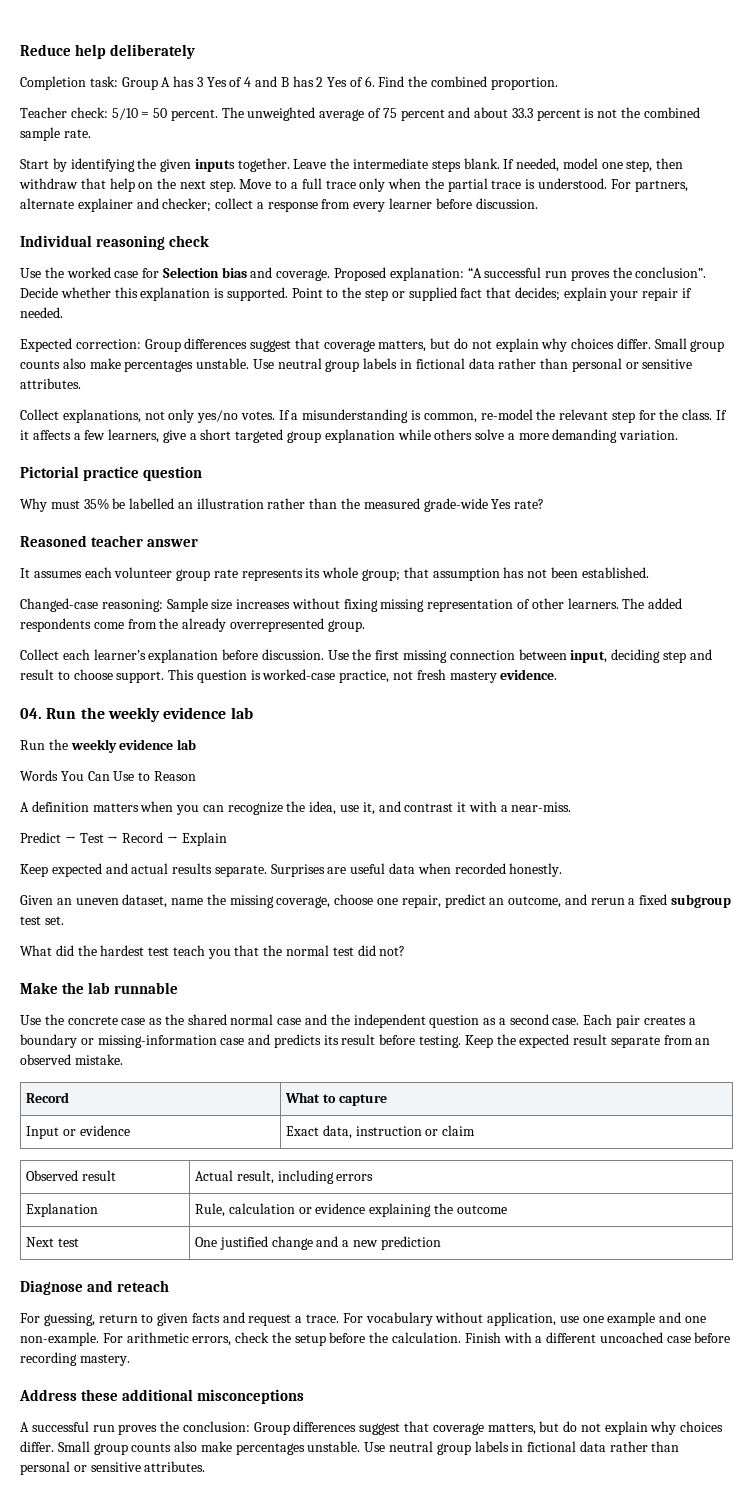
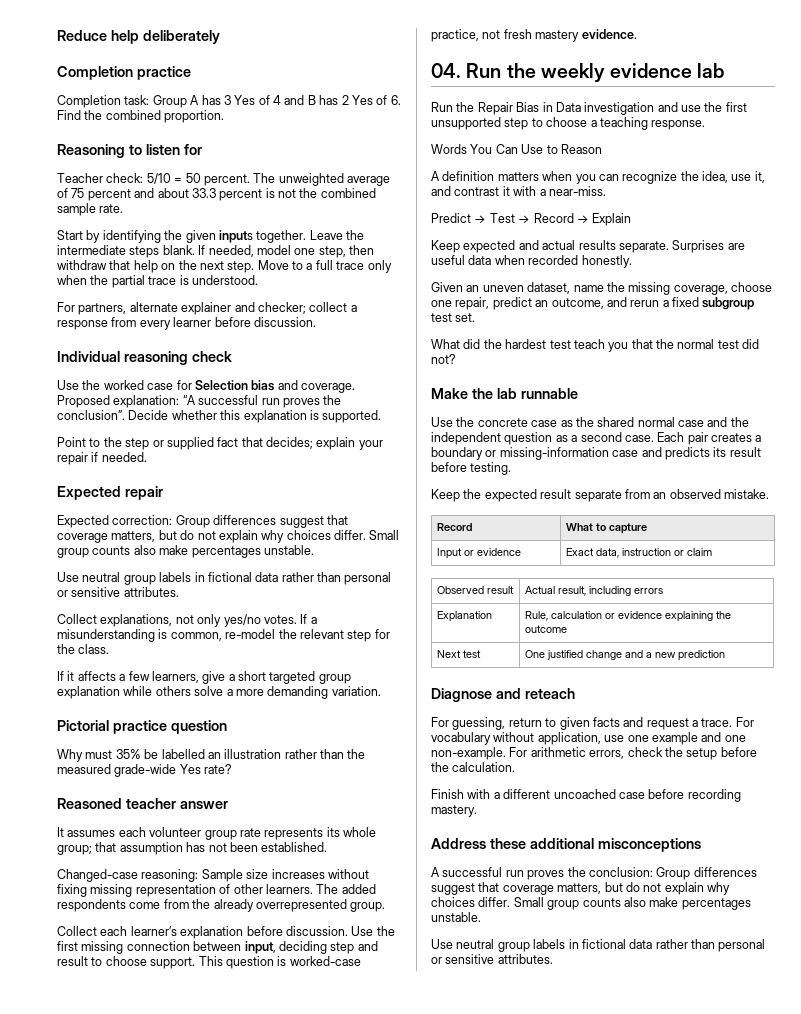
(195, 51) none -> [57,66,191,80] // Completion practice
(558, 83) none -> [57,144,202,158] // Reasoning to listen for
(608, 183) none -> (258, 280) //
(288, 294) none -> (382, 416) //
(63, 312) none -> [57,486,163,500] // Expected repair
(250, 363) none -> (314, 550) //
(713, 414) none -> (110, 649) //
[70,739,197,753] weekly evidence lab -> [477,102,747,115] [431,117,706,130] Repair Bias in Data investigation and use the first unsupported step to choose a teaching response.
(462, 1041) none -> (512, 468) //
(462, 1337) none -> (516, 767) //
(361, 1446) none -> (481, 917) //

